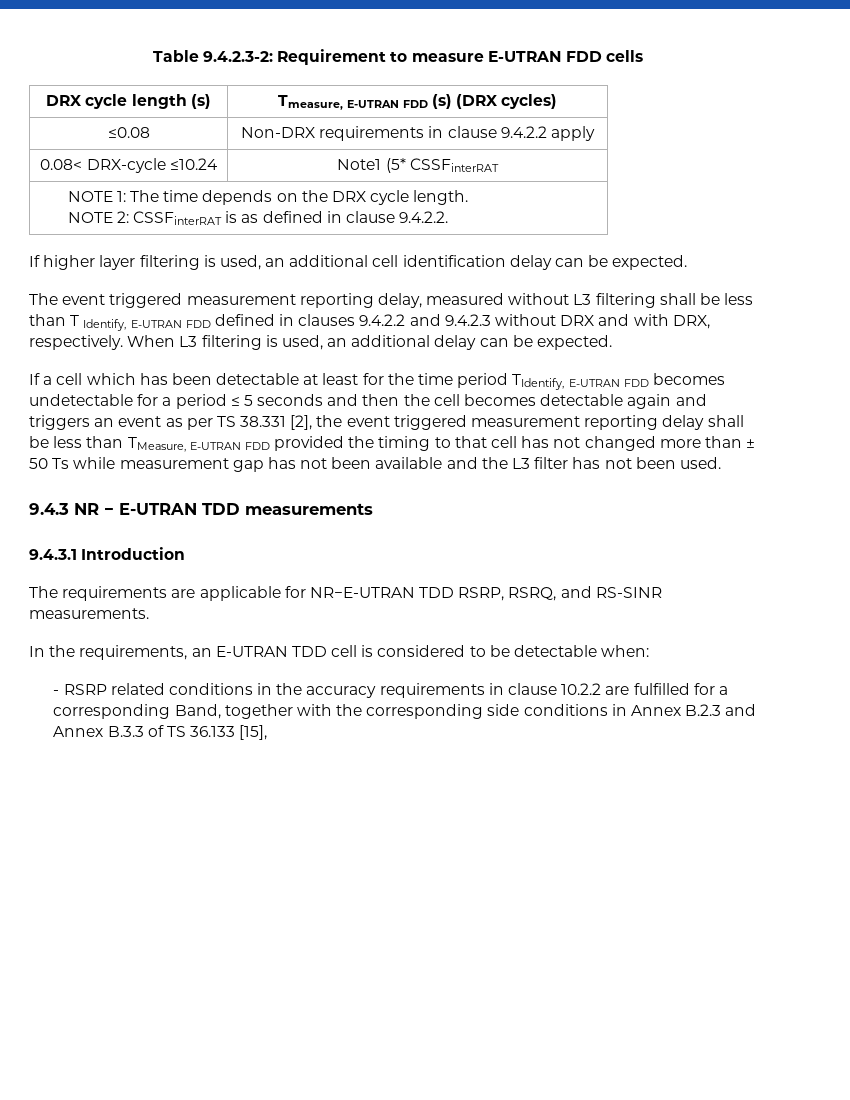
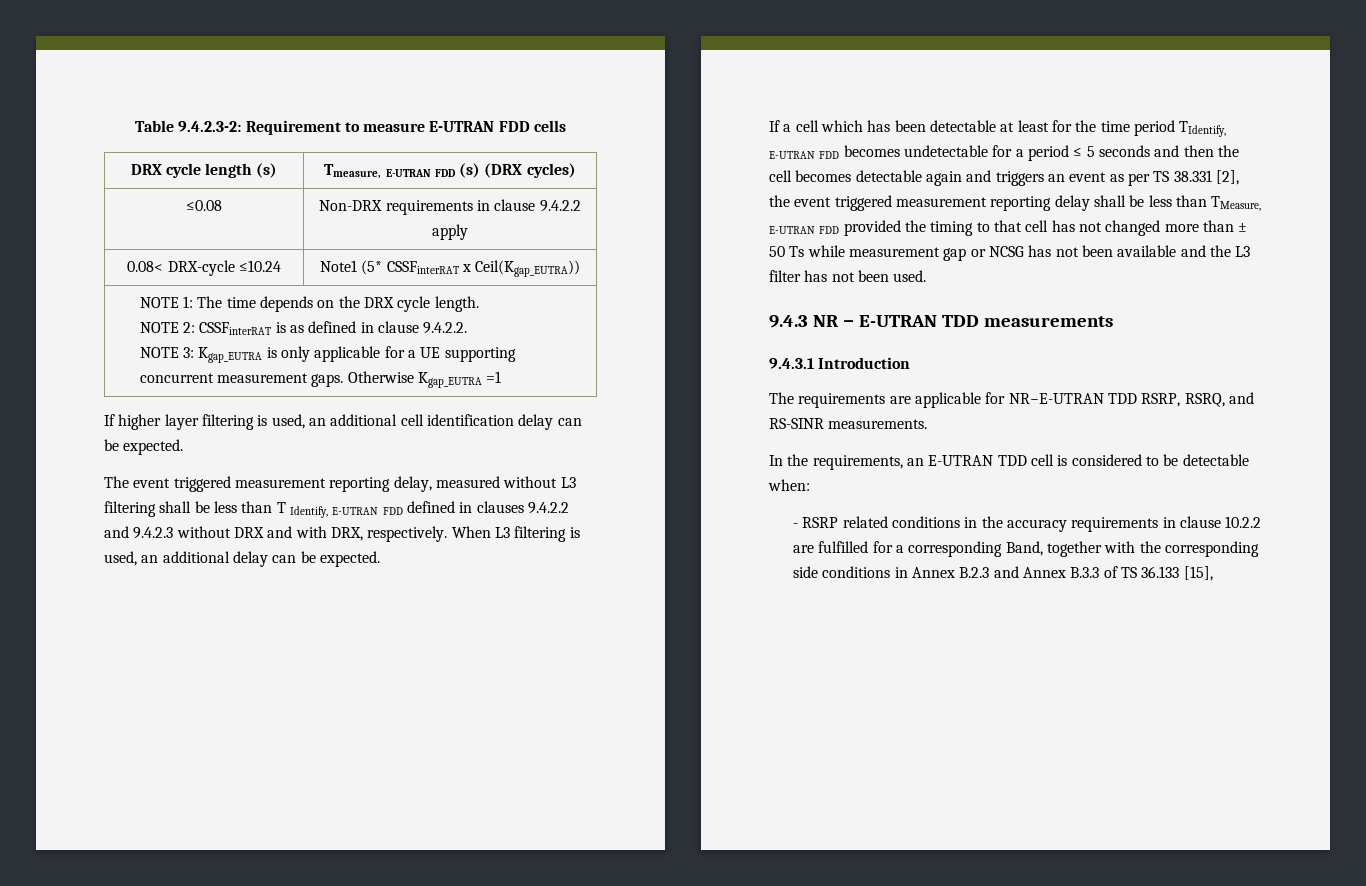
(499, 165) none -> [461,260,581,277] x Ceil(Kgap_EUTRA))
(449, 217) none -> [139,346,516,363] [139,371,502,388] // NOTE 3: Kgap_EUTRA is only applicable for a UE supporting concurrent measurement gaps. Otherwise Kgap_EUTRA =1
(264, 466) none -> [970,246,1024,257] or NCSG

